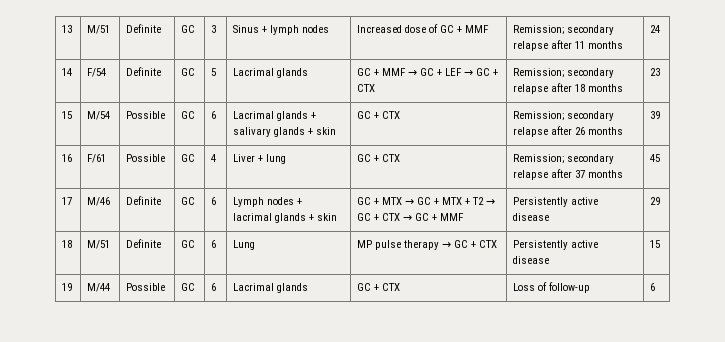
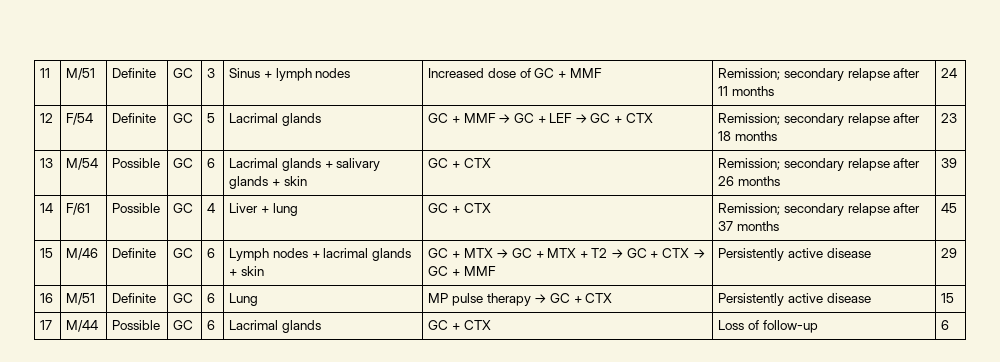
[62,25,73,33] 13 -> [40,68,51,78] 11
[62,68,73,76] 14 -> [40,113,54,123] 12
[62,111,73,119] 15 -> [40,158,54,168] 13
[62,154,73,162] 16 -> [40,203,54,213] 14
[62,197,73,205] 17 -> [40,248,54,258] 15
[62,240,73,248] 18 -> [40,293,54,303] 16
[62,283,73,291] 19 -> [40,320,53,330] 17

